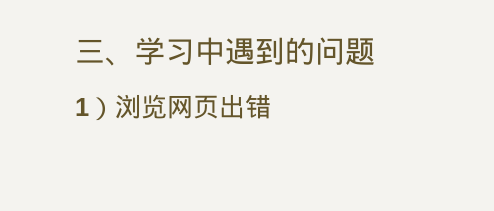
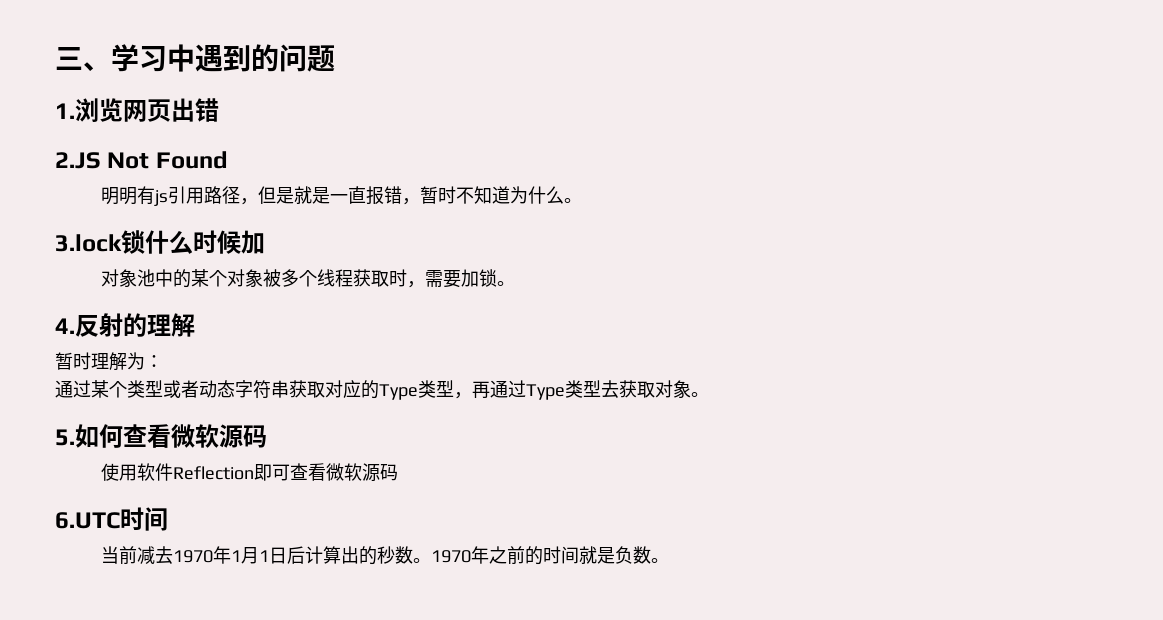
[75,97,115,121] 1） -> [55,103,75,119] 1.
(271, 106) none -> [55,151,228,169] [100,186,582,206] [55,230,265,254] [100,269,515,288] [55,313,195,337] [55,352,163,371] [55,380,709,400] [55,424,267,448] [100,463,398,482] [55,507,168,531] [100,546,669,565] // 2.JS Not Found // 明明有js引用路径，但是就是一直报错，暂时不知道为什么。 // 3.lock锁什么时候加 // 对象池中的某个对象被多个线程获取时，需要加锁。 // 4.反射的理解 // 暂时理解为： // 通过某个类型或者动态字符串获取对应的Type类型，再通过Type类型去获取对象。 // 5.如何查看微软源码 // 使用软件Reflection即可查看微软源码 // 6.UTC时间 // 当前减去1970年1月1日后计算出的秒数。1970年之前的时间就是负数。

